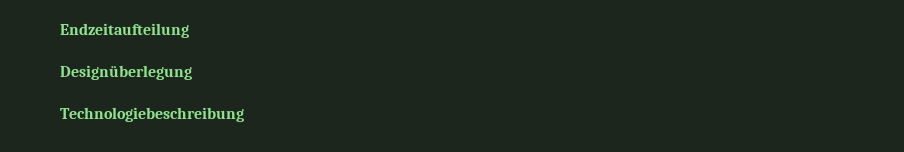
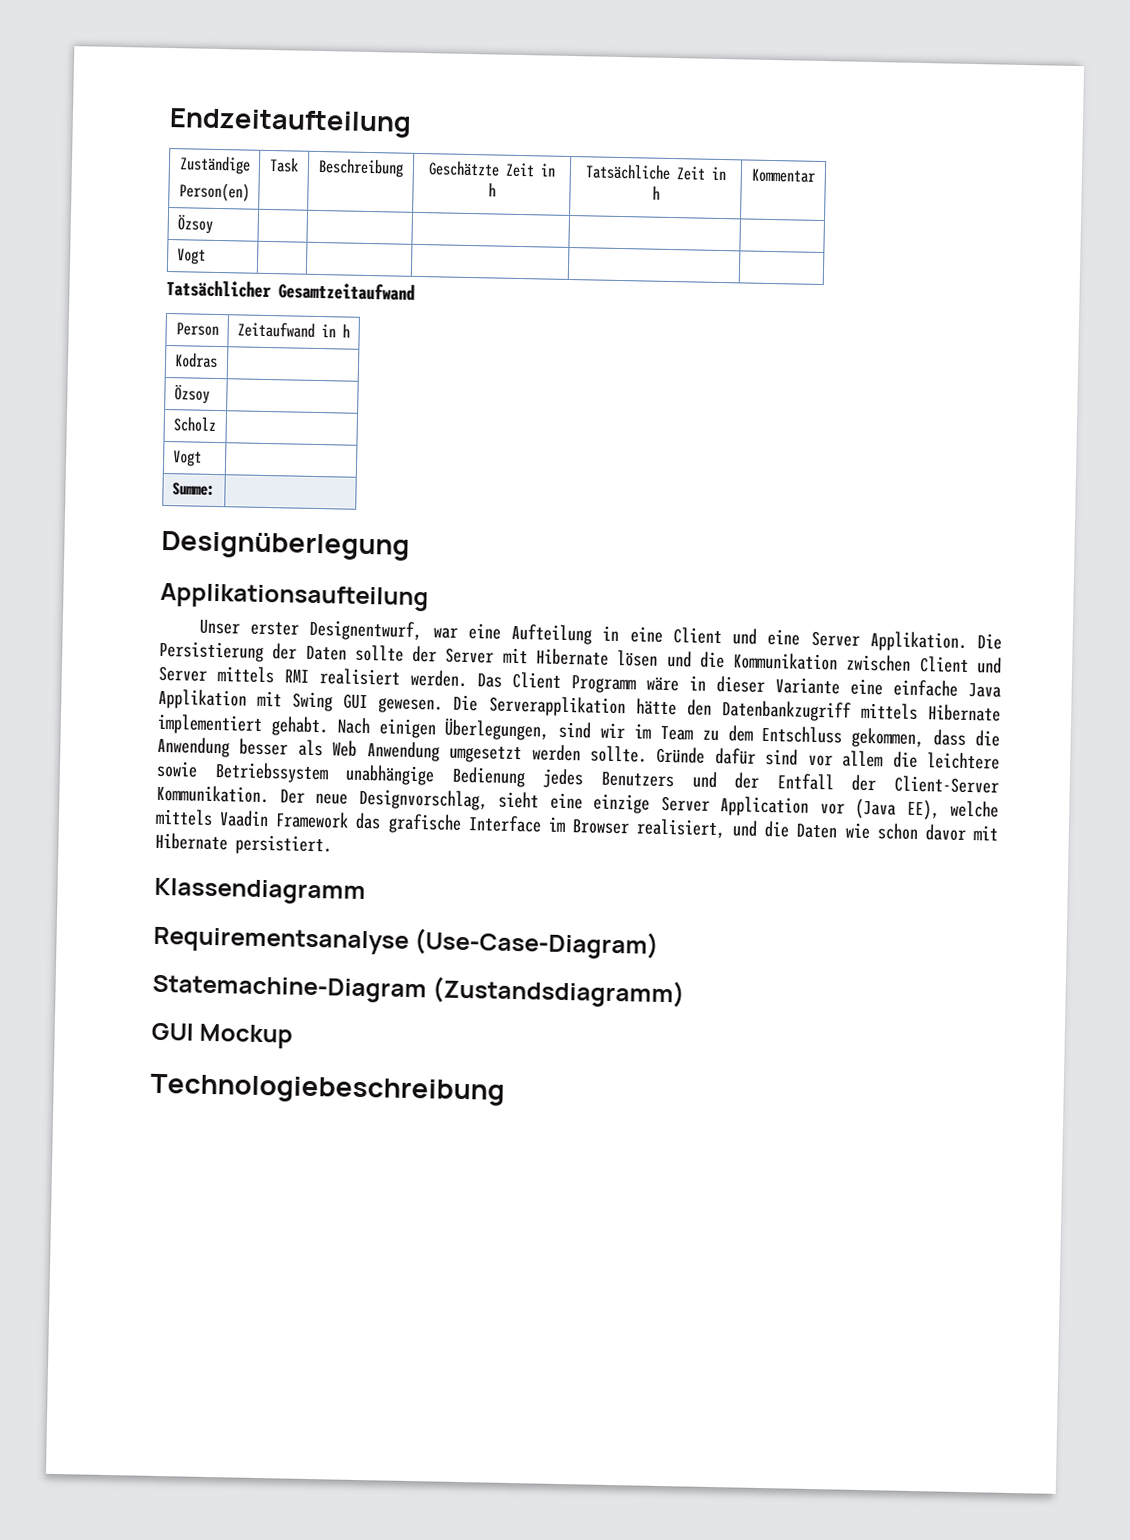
[60,65,192,80] // Designüberlegung -> [178,155,251,175] [178,182,250,202] [269,157,299,173] [318,157,404,178] [428,160,556,178] [487,182,496,197] [585,163,727,181] [651,185,660,200] [751,168,816,183] [176,214,213,234] [175,248,206,265] [166,279,415,301] [175,322,219,337] [237,321,350,338] [173,352,218,368] [173,384,210,404] [172,416,216,432] [171,450,202,467] [171,482,215,496] [161,530,410,561] [160,582,429,612] [198,619,1002,652] [159,640,1003,674] [158,665,1001,698] [158,688,1001,722] [157,713,1000,749] [157,736,1001,770] [156,760,1000,794] [156,784,999,821] [155,808,998,841] [155,832,332,856] [154,877,366,906] [153,926,660,960] [152,974,686,1009] [151,1022,294,1049] // Zuständige // Person(en) | Task | Beschreibung | Geschätzte Zeit in h | Tatsächliche Zeit in h | Kommentar // Özsoy | | | | | // Vogt | | | | | // Tatsächlicher Gesamtzeitaufwand // Person | Zeitaufwand in h // Kodras | // Özsoy | // Scholz | // Vogt | // Summe: | // Designüberlegung // Applikationsaufteilung // Unser erster Designentwurf, war eine Aufteilung in eine Client und eine Server Applikation. Die Persistierung der Daten sollte der Server mit Hibernate lösen und die Kommunikation zwischen Client und Server mittels RMI realisiert werden. Das Client Programm wäre in dieser Variante eine einfache Java Applikation mit Swing GUI gewesen. Die Serverapplikation hätte den Datenbankzugriff mittels Hibernate implementiert gehabt. Nach einigen Überlegungen, sind wir im Team zu dem Entschluss gekommen, dass die Anwendung besser als Web Anwendung umgesetzt werden sollte. Gründe dafür sind vor allem die leichtere sowie Betriebssystem unabhängige Bedienung jedes Benutzers und der Entfall der Client-Server Kommunikation. Der neue Designvorschlag, sieht eine einzige Server Application vor (Java EE), welche mittels Vaadin Framework das grafische Interface im Browser realisiert, und die Daten wie schon davor mit Hibernate persistiert. // Klassendiagramm // Requirementsanalyse (Use-Case-Diagram) // Statemachine-Diagram (Zustandsdiagramm) // GUI Mockup

